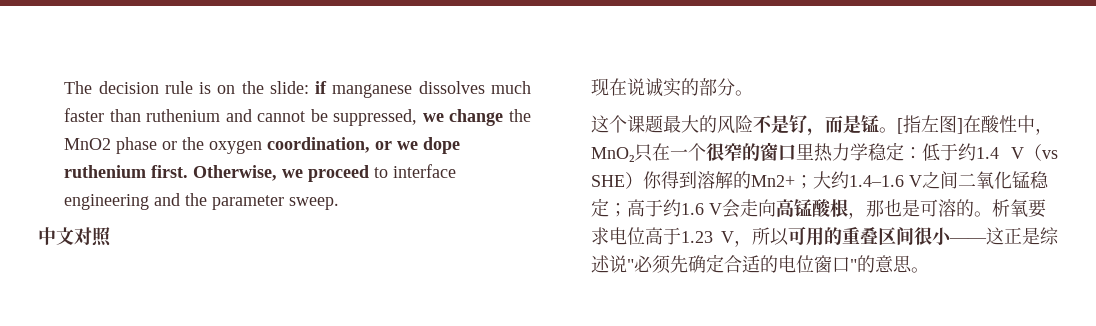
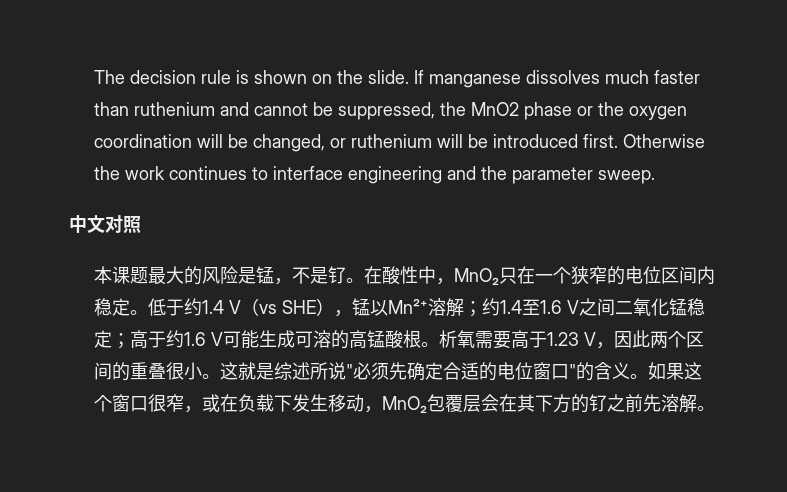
(212, 88) none -> [253,70,307,84] shown
[269,81,328,94] slide: if -> [367,70,424,84] slide. If
[422,109,504,126] we change -> (435, 111) none
[267,137,461,154] [64,165,370,182] coordination, or we dope ruthenium first. Otherwise, we proceed -> [93,134,705,152] [93,166,247,180] coordination will be changed, or ruthenium will be introduced first. Otherwise the work continues
[591,78,754,97] [591,115,964,136] 现在说诚实的部分。 // 这个课题最大的风险不是钌，而是锰。[指左图] -> [93,266,364,285] 本课题最大的风险是锰，不是钌。
[706,142,923,162] 很窄的窗口里热力学稳定： -> [570,266,715,285] [93,298,148,316] 狭窄的电位区间内稳定。
[643,171,905,189] 你得到溶解的Mn2+；大约1.4–1.6 -> [333,298,562,317] ，锰以Mn²⁺溶解；约1.4至1.6
[722,199,1047,219] [591,226,1059,247] [591,255,611,273] 会走向高锰酸根，那也是可溶的。析氧要求电位高于1.23 V，所以可用的重叠区间很小——这正是综述 -> [222,330,704,349] [93,362,328,381] 可能生成可溶的高锰酸根。析氧需要高于1.23 V，因此两个区间的重叠很小。这就是综述所
[875,255,913,273] 意思 -> [593,362,702,380] [93,394,697,413] 含义。如果这个窗口很窄，或在负载下发生移动，MnO₂包覆层会在其下方的钌之前先溶解

